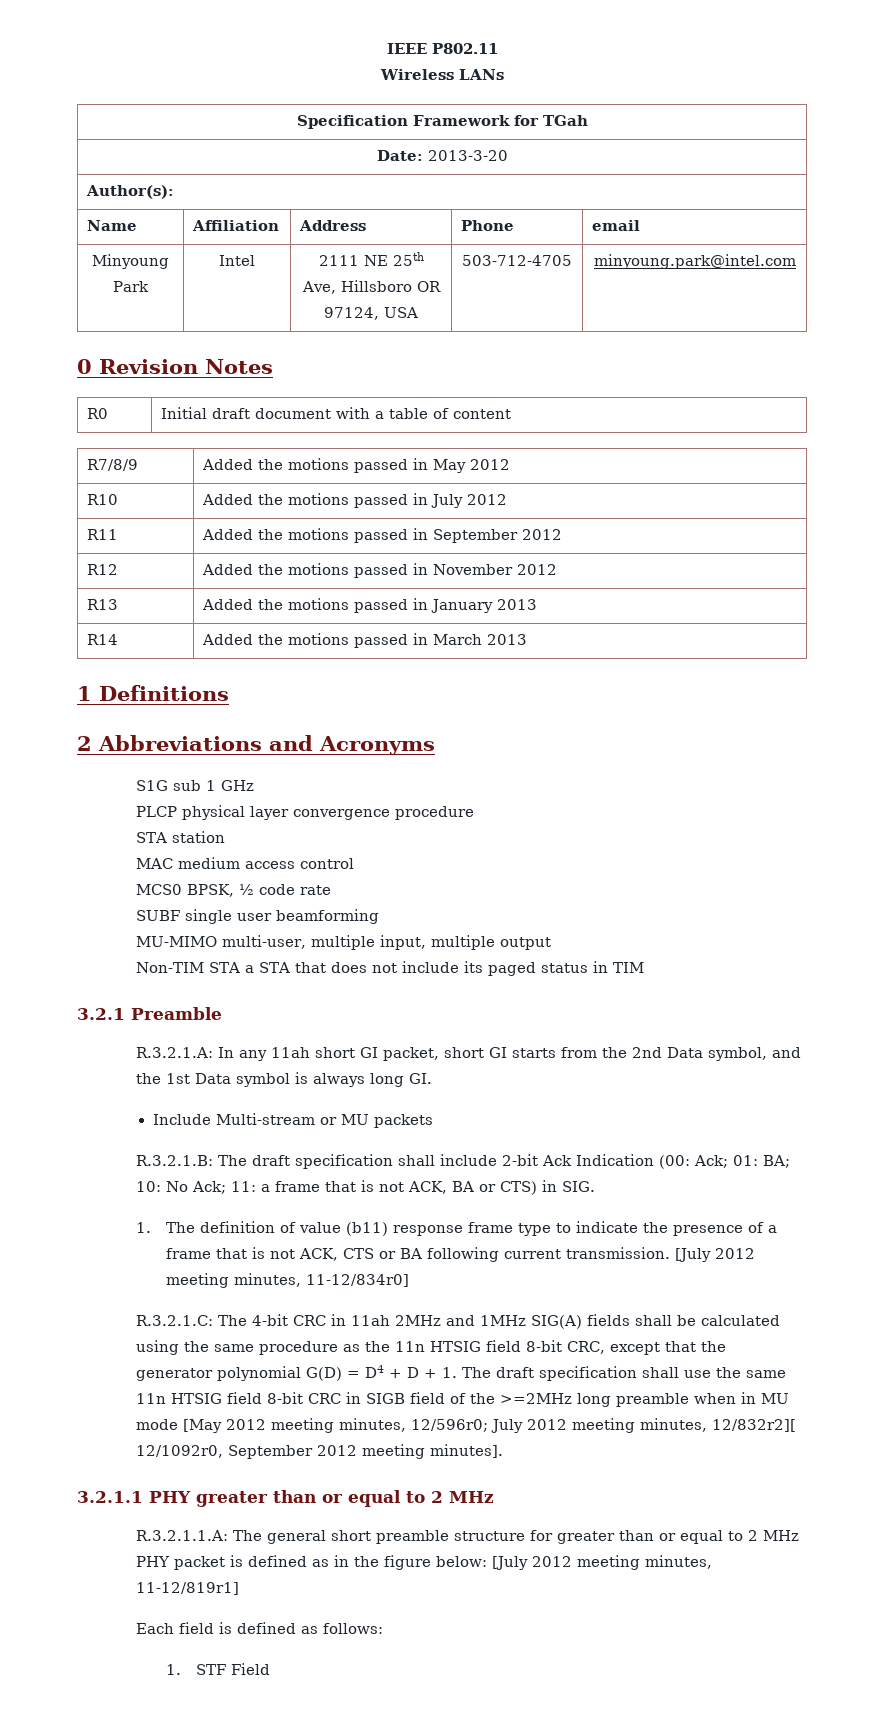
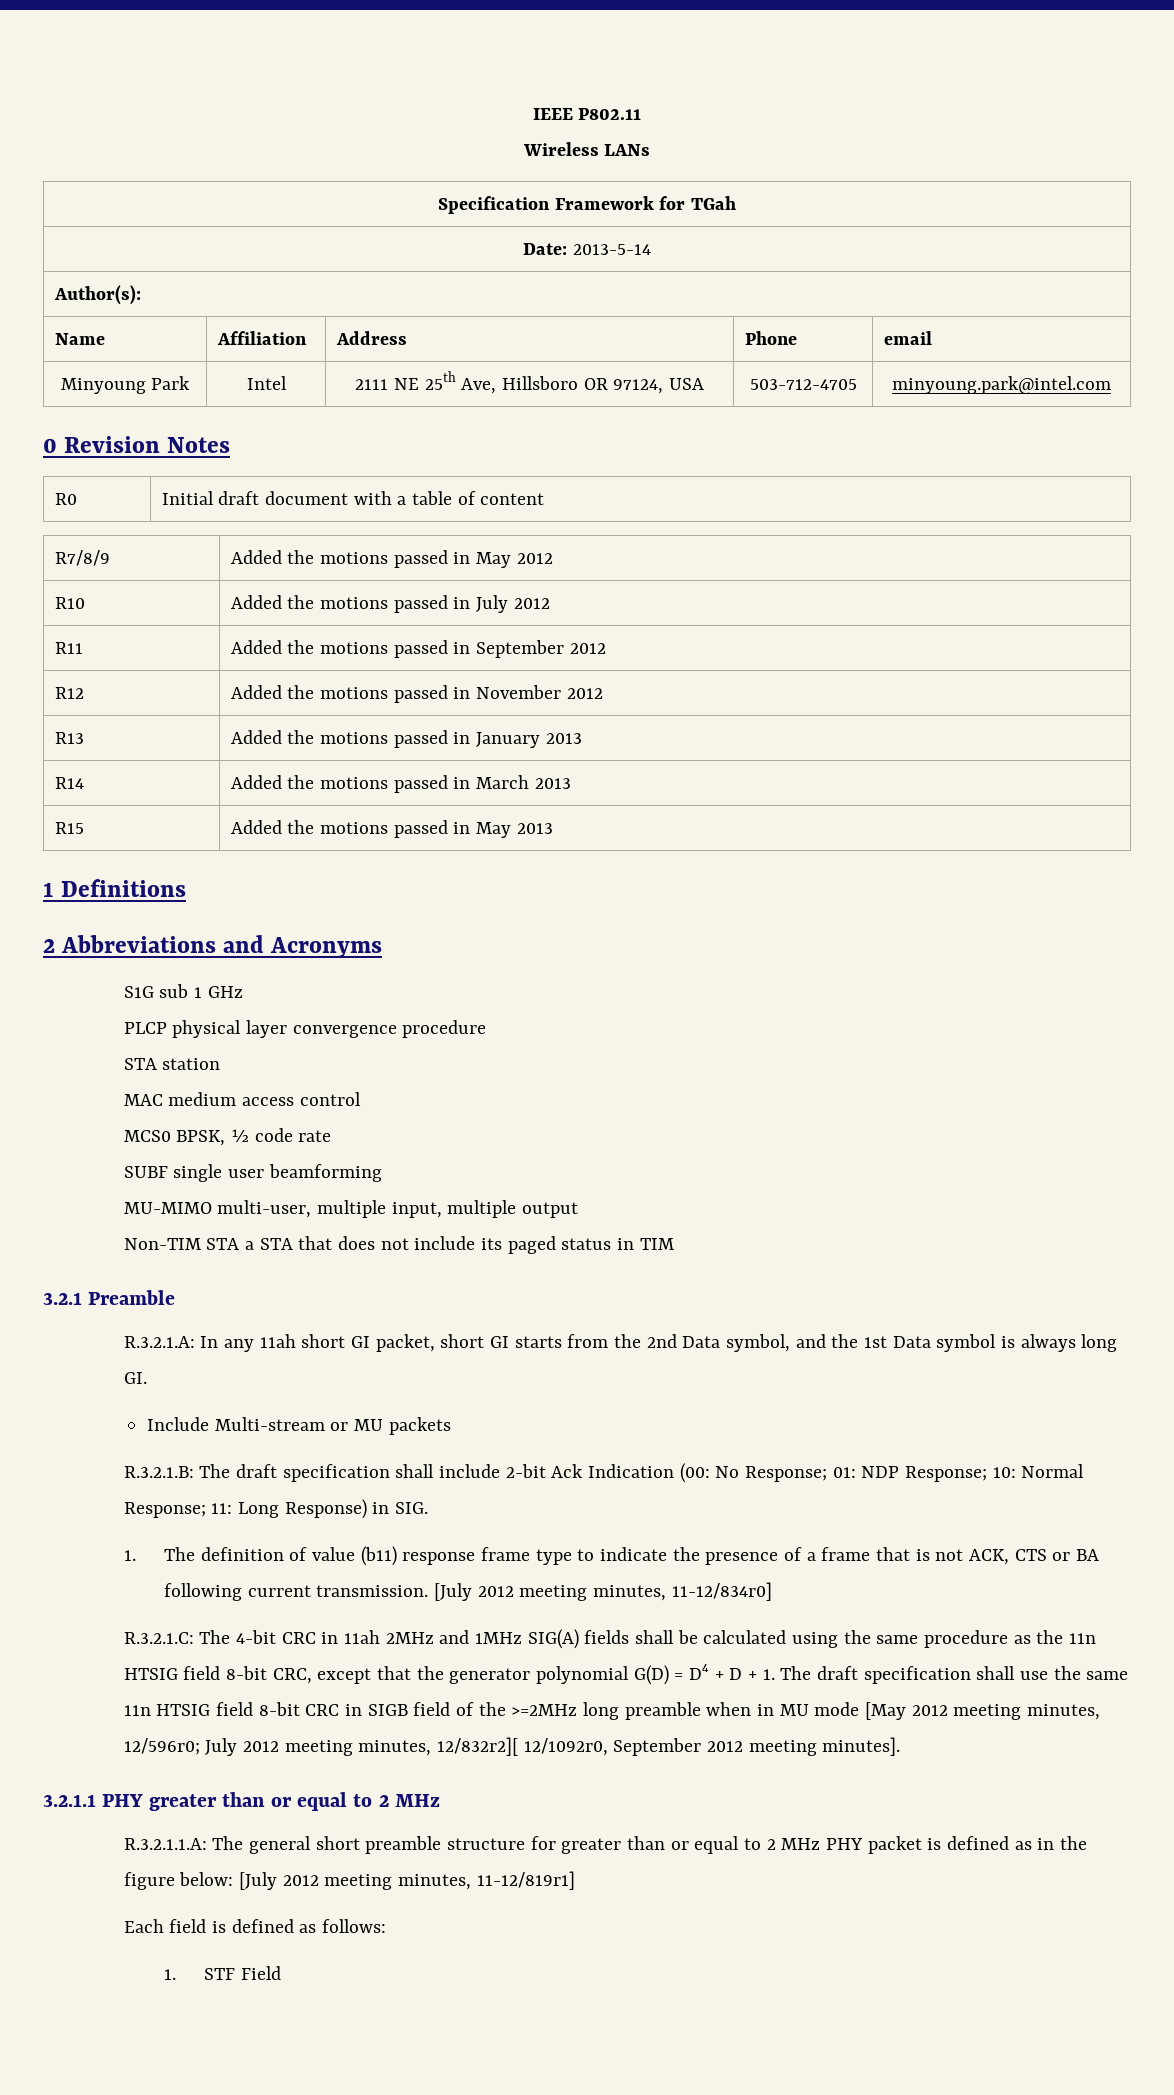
[427,150,508,161] 2013-3-20 -> [572,244,651,255] 2013-5-14
(528, 639) none -> [54,822,84,834] [230,820,553,838] // R15 | Added the motions passed in May 2013
[694,1155,791,1168] [136,1180,538,1195] Ack; 01: BA; 10: No Ack; 11: a frame that is not ACK, BA or CTS) -> [715,1464,1085,1482] [123,1499,367,1519] No Response; 01: NDP Response; 10: Normal Response; 11: Long Response)

